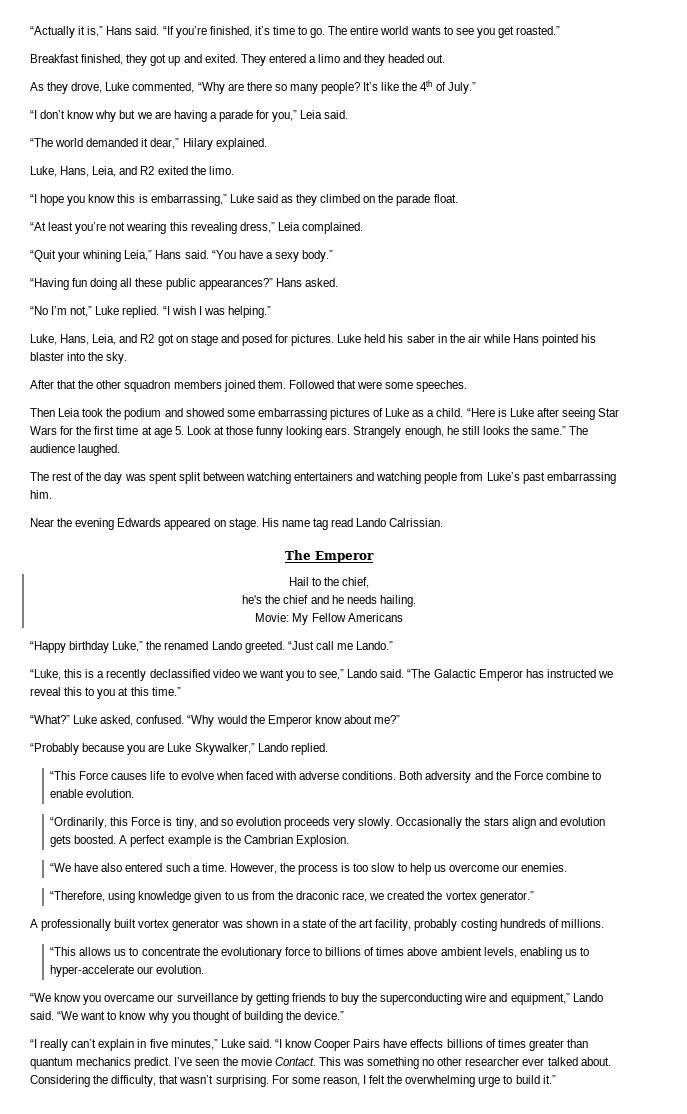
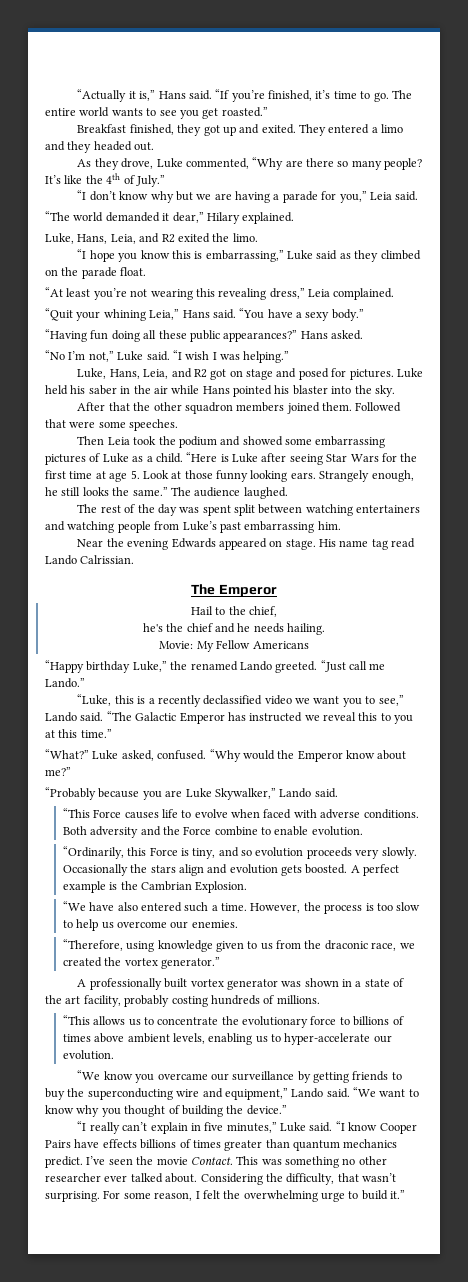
[122,306,160,318] replied. -> [146,351,170,361] said.
[290,743,328,755] replied. -> [314,788,338,798] said.

